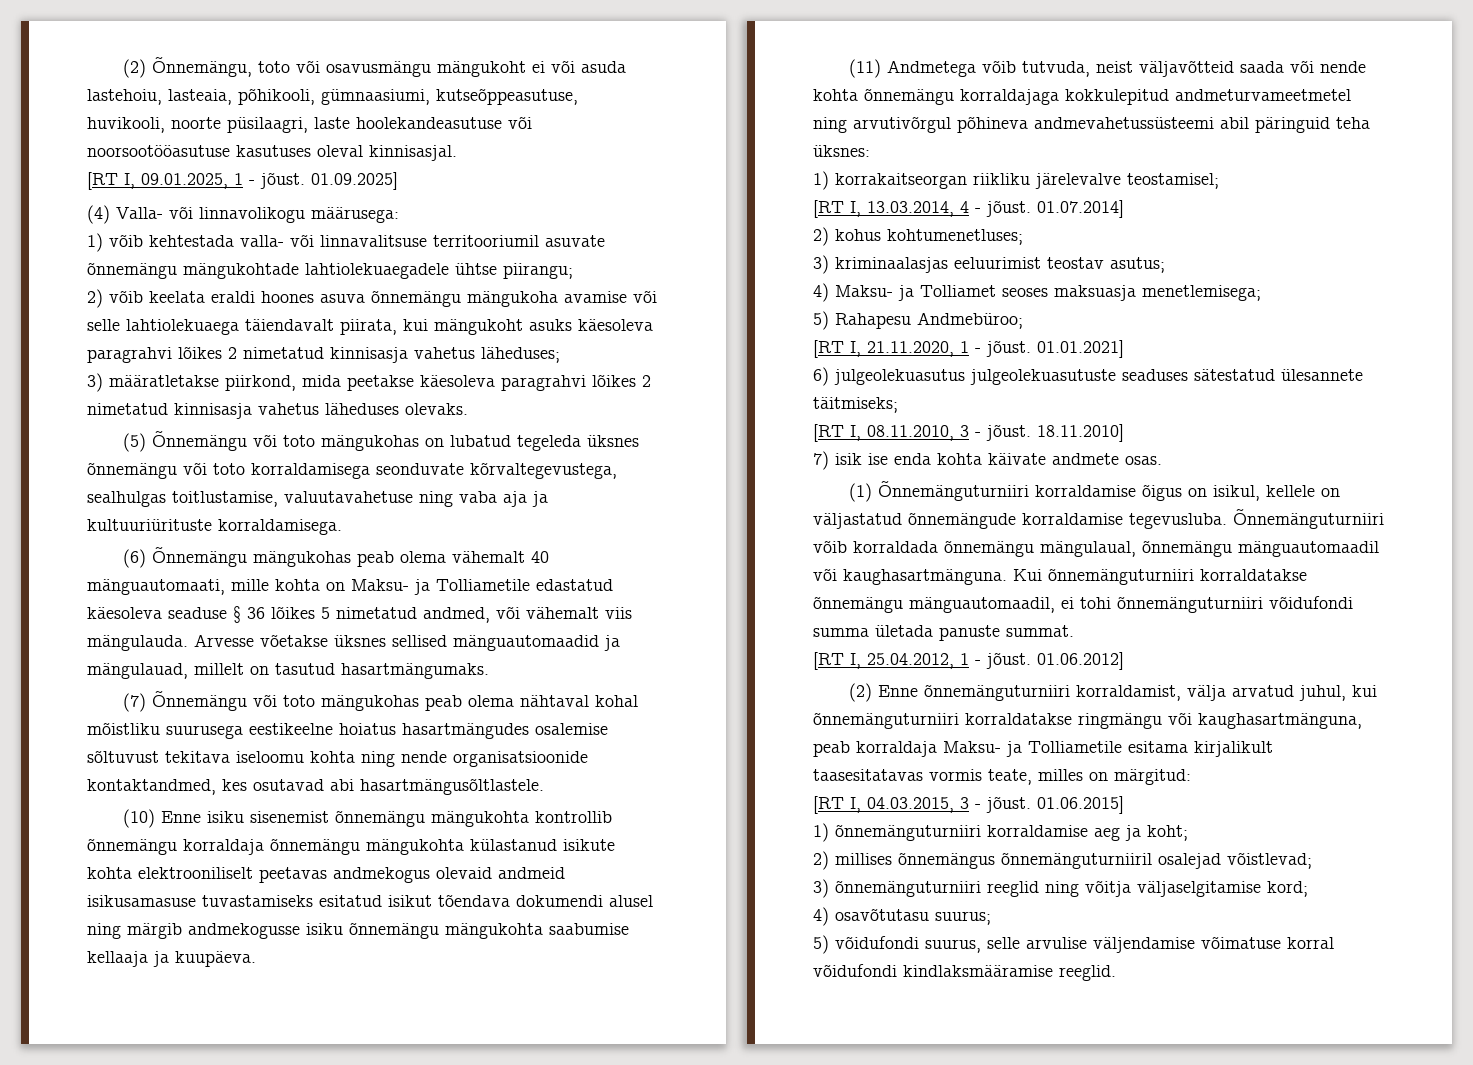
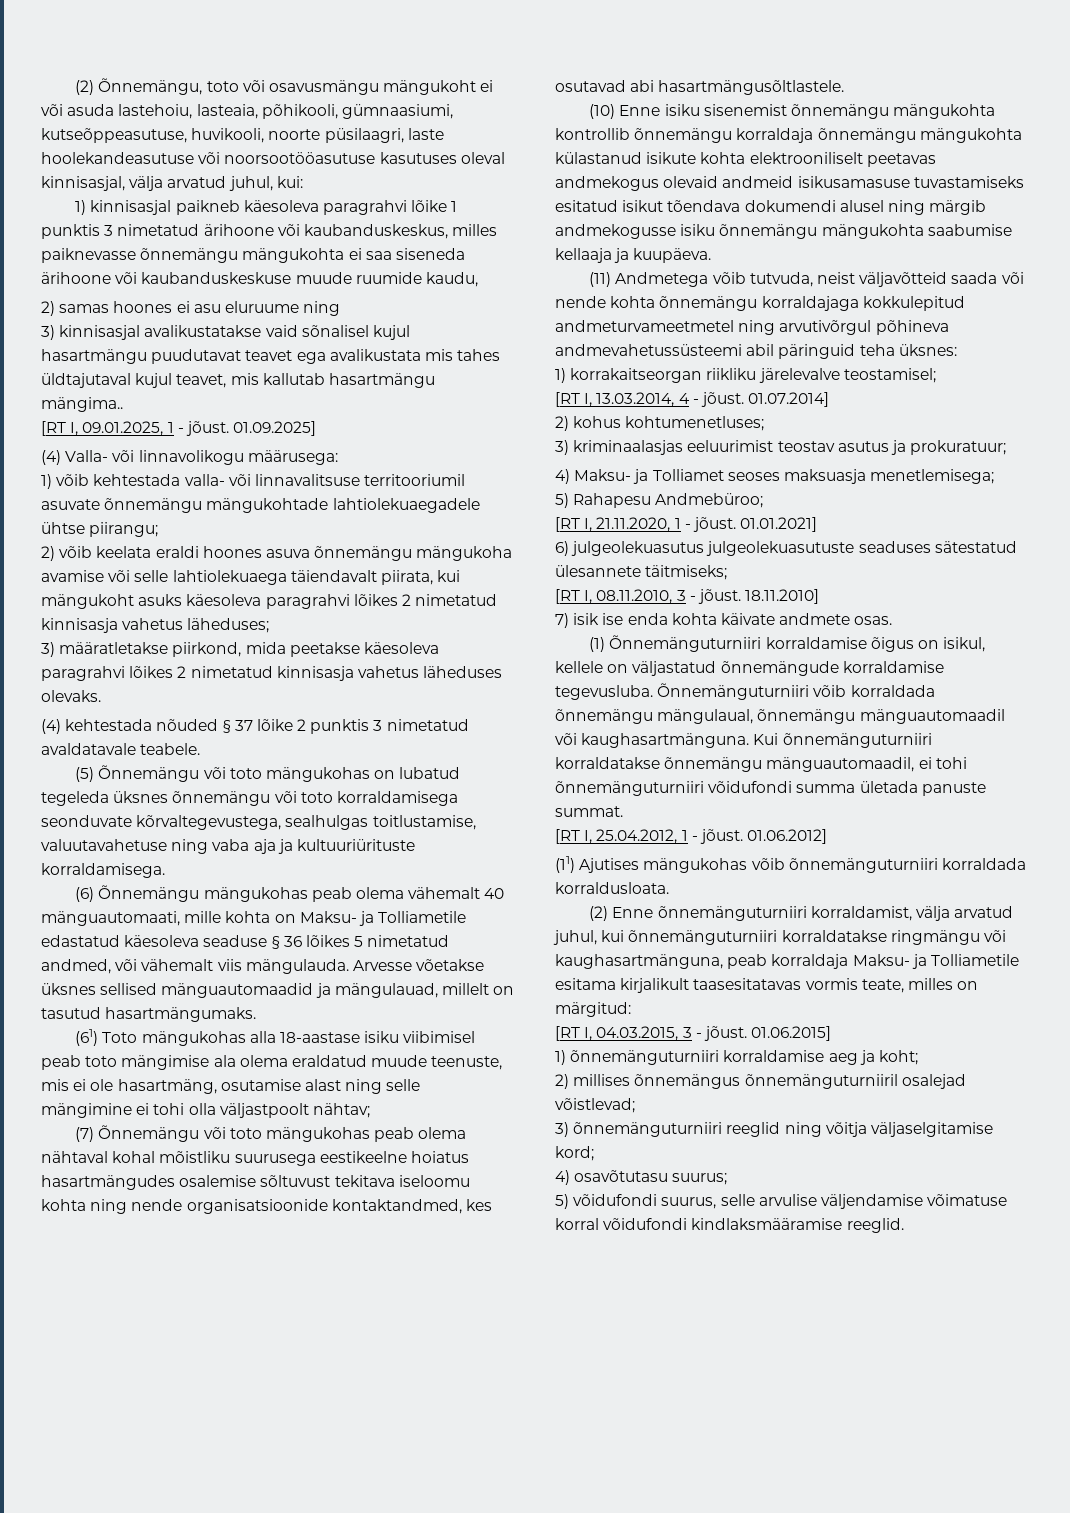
[369,145,457,161] kinnisasjal. -> [41,176,303,191] [75,200,458,215] [41,224,498,239] [41,248,465,263] [41,272,478,287] [41,301,341,316] [41,325,410,340] [41,349,501,364] [41,373,435,388] [41,397,123,412] kinnisasjal, välja arvatud juhul, kui: // 1) kinnisasjal paikneb käesoleva paragrahvi lõike 1 punktis 3 nimetatud ärihoone või kaubanduskeskus, milles paiknevasse õnnemängu mängukohta ei saa siseneda ärihoone või kaubanduskeskuse muude ruumide kaudu, // 2) samas hoones ei asu eluruume ning // 3) kinnisasjal avalikustatakse vaid sõnalisel kujul hasartmängu puudutavat teavet ega avalikustata mis tahes üldtajutaval kujul teavet, mis kallutab hasartmängu mängima..
(468, 409) none -> [41,719,469,734] [41,743,201,755] // (4) kehtestada nõuded § 37 lõike 2 punktis 3 nimetatud avaldatavale teabele.
(489, 671) none -> [75,1029,476,1046] [41,1055,503,1070] [41,1079,421,1094] [41,1103,370,1118] // (61) Toto mängukohas alla 18-aastase isiku viibimisel peab toto mängimise ala olema eraldatud muude teenuste, mis ei ole hasartmäng, osutamise alast ning selle mängimine ei tohi olla väljastpoolt nähtav;
[1110,257,1165,273] asutus; -> [837,440,1007,455] asutus ja prokuratuur;
(1124, 661) none -> [555,856,1026,873] [555,882,669,894] // (11) Ajutises mängukohas võib õnnemänguturniiri korraldada korraldusloata.

